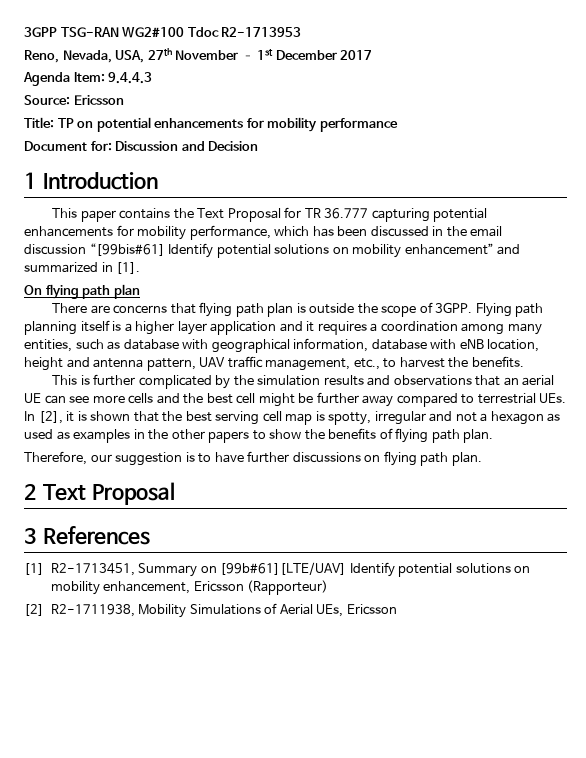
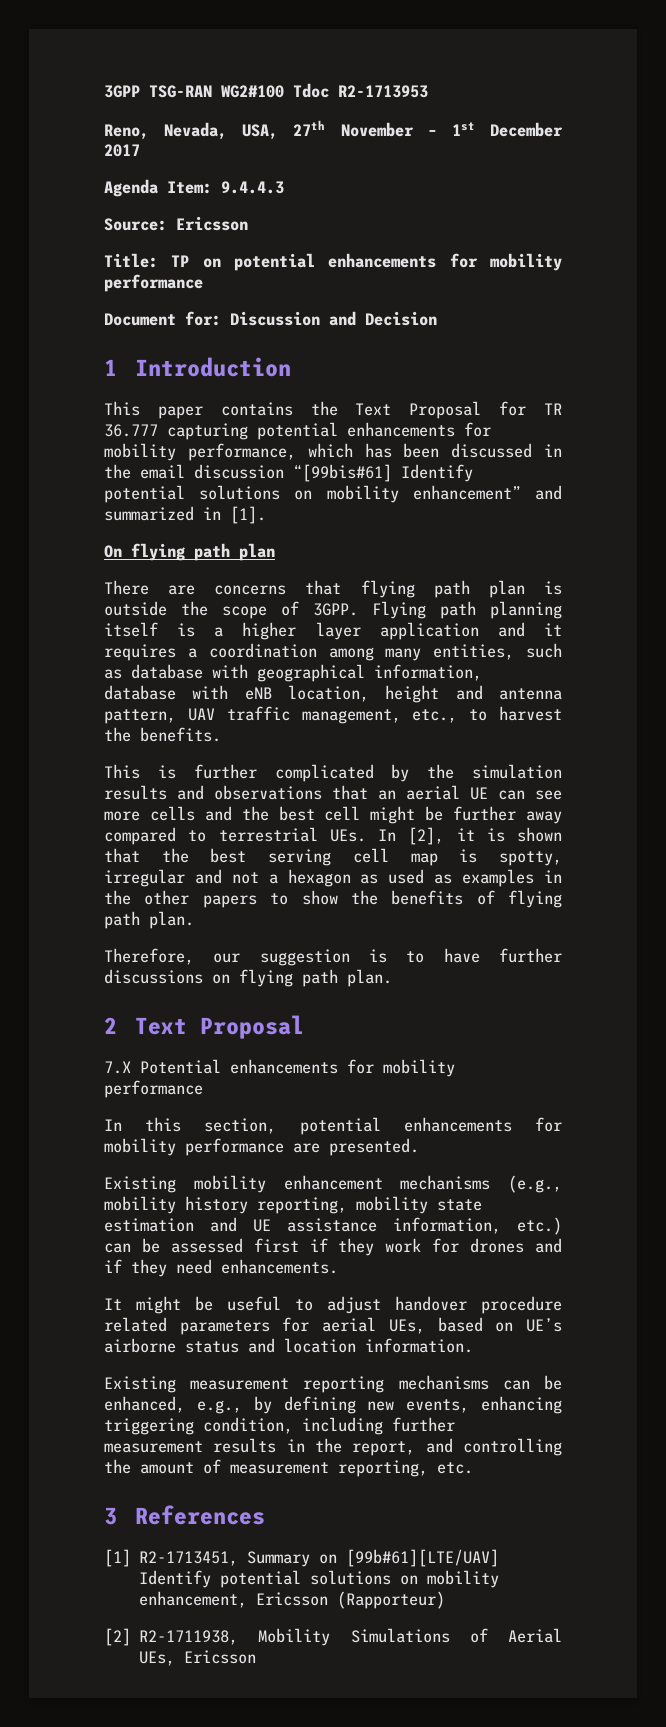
(176, 493) none -> [104,1059,455,1077] [104,1080,203,1098] [104,1117,562,1135] [104,1138,419,1156] [104,1175,562,1193] [104,1196,482,1214] [104,1217,562,1235] [104,1238,563,1256] [104,1259,338,1277] [104,1296,562,1314] [104,1317,562,1335] [104,1338,473,1353] [104,1375,562,1393] [104,1396,562,1414] [104,1417,455,1435] [104,1438,562,1456] [104,1459,473,1477] // 7.X Potential enhancements for mobility performance // In this section, potential enhancements for mobility performance are presented. // Existing mobility enhancement mechanisms (e.g., mobility history reporting, mobility state estimation and UE assistance information, etc.) can be assessed first if they work for drones and if they need enhancements. // It might be useful to adjust handover procedure related parameters for aerial UEs, based on UE’s airborne status and location information. // Existing measurement reporting mechanisms can be enhanced, e.g., by defining new events, enhancing triggering condition, including further measurement results in the report, and controlling the amount of measurement reporting, etc.

